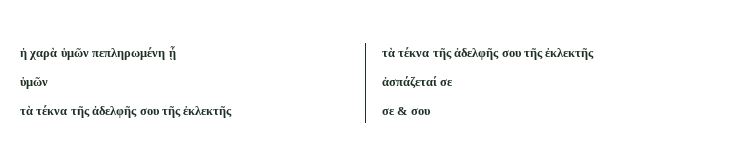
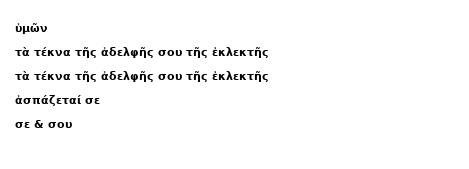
[20,46,176,60] ἡ χαρὰ ὑμῶν πεπληρωμένη ᾖ // -> (15, 28) none

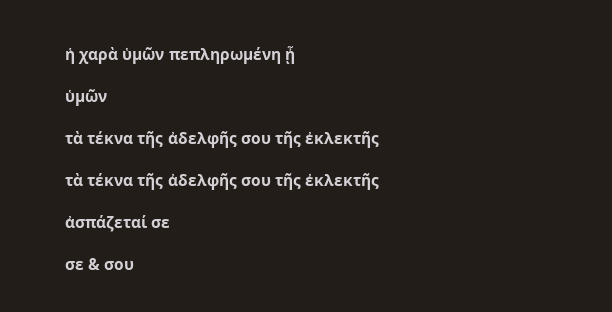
(15, 28) none -> [65,46,295,64] ἡ χαρὰ ὑμῶν πεπληρωμένη ᾖ //

